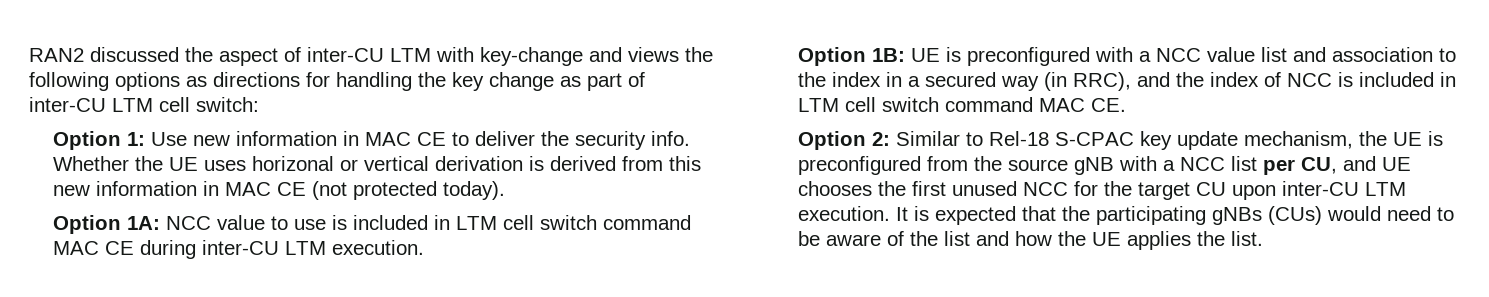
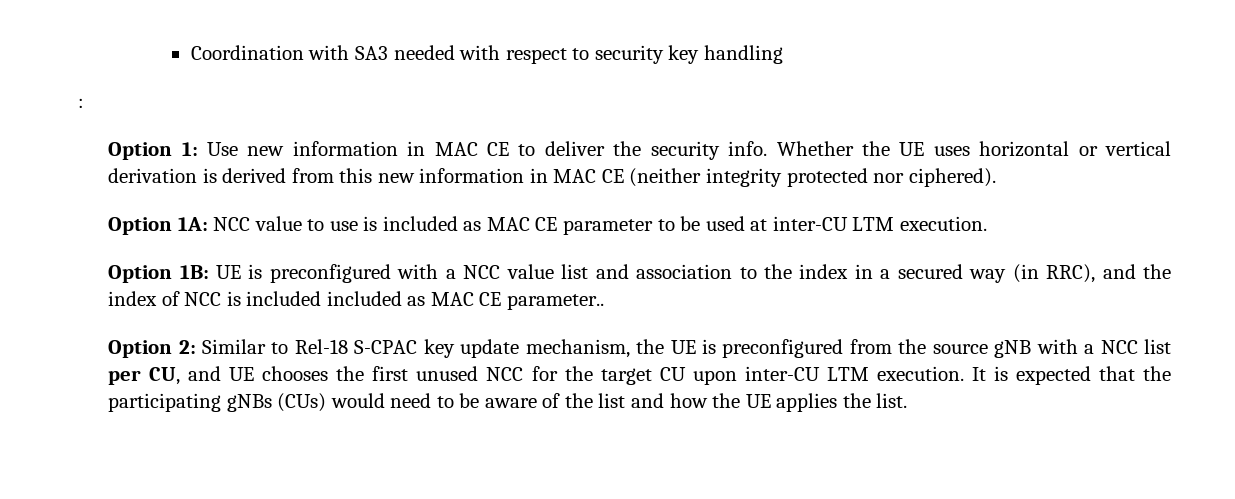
[29,47,713,66] [29,72,645,91] [29,97,259,112] RAN2 discussed the aspect of inter-CU LTM with key-change and views the following options as directions for handling the key change as part of inter-CU LTM cell switch: -> [190,45,783,64] [78,98,84,108] Coordination with SA3 needed with respect to security key handling // :
[252,156,335,171] horizonal -> [979,141,1070,157] horizontal
[312,181,506,200] (not protected today). -> [629,168,996,187] (neither integrity protected nor ciphered).
[434,215,692,230] [53,240,197,259] in LTM cell switch command MAC CE during -> [463,216,768,235] as MAC CE parameter to be used at
[1440,72,1457,87] [798,97,1127,112] in LTM cell switch command MAC CE. -> [326,291,604,310] included as MAC CE parameter..

